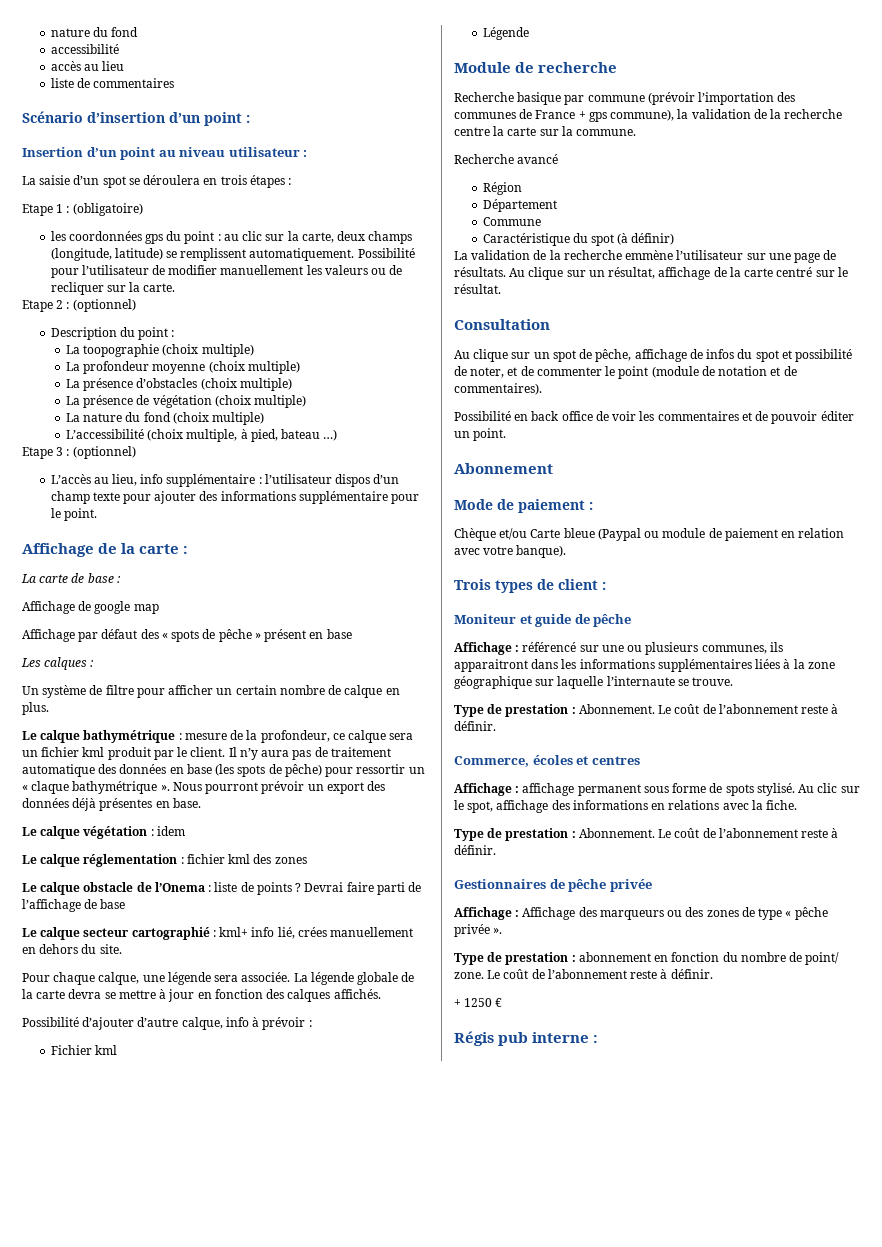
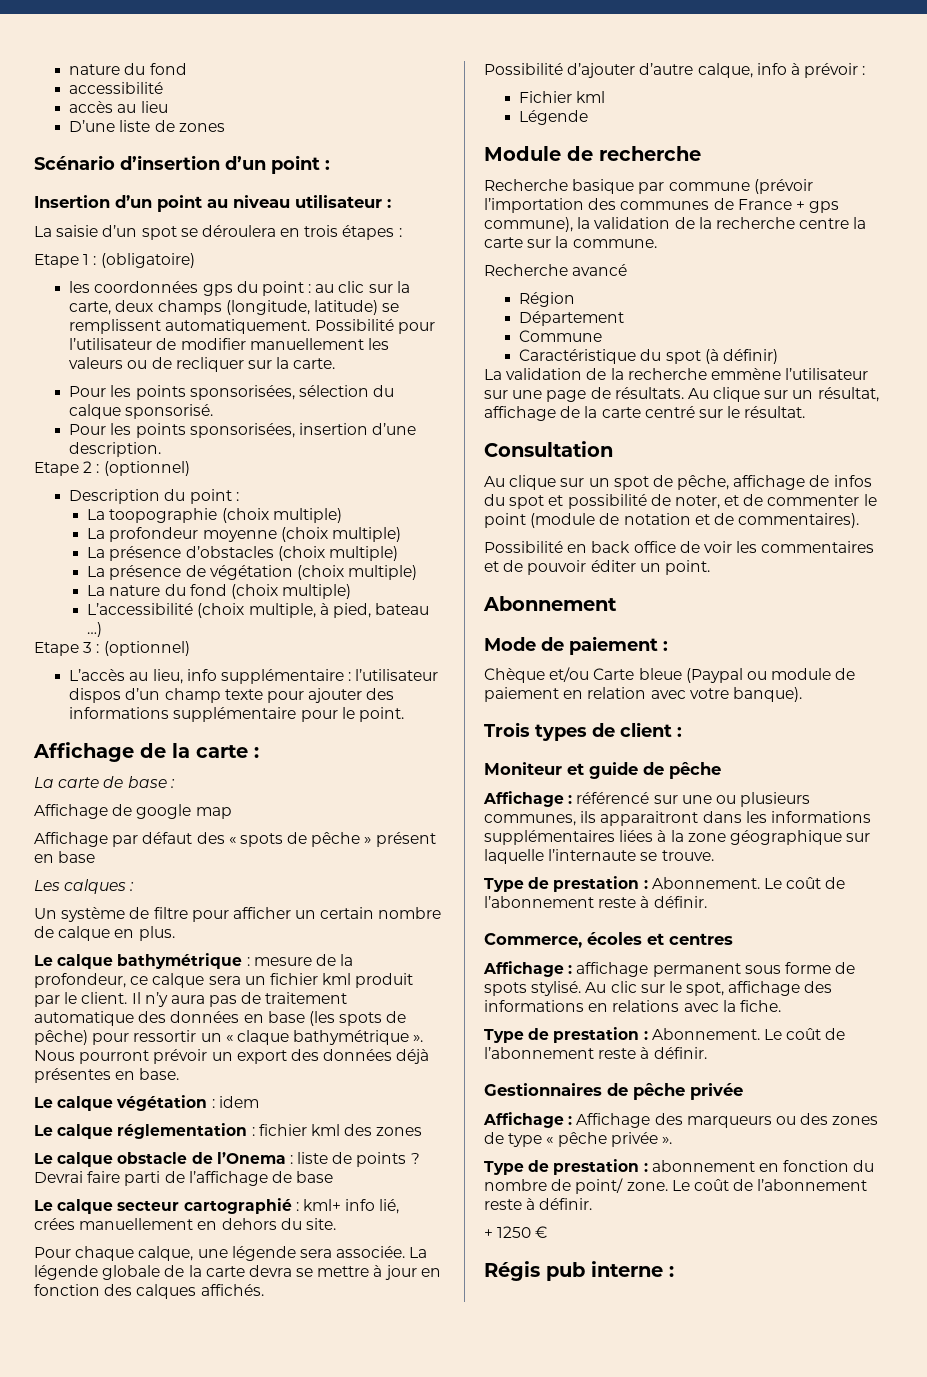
[50,78,174,88] liste de commentaires -> [69,120,225,132] D’une liste de zones
(176, 287) none -> [69,385,395,400] [69,404,214,419] [69,423,417,438] [69,442,162,457] // Pour les points sponsorisées, sélection du calque sponsorisé. // Pour les points sponsorisées, insertion d’une description.

